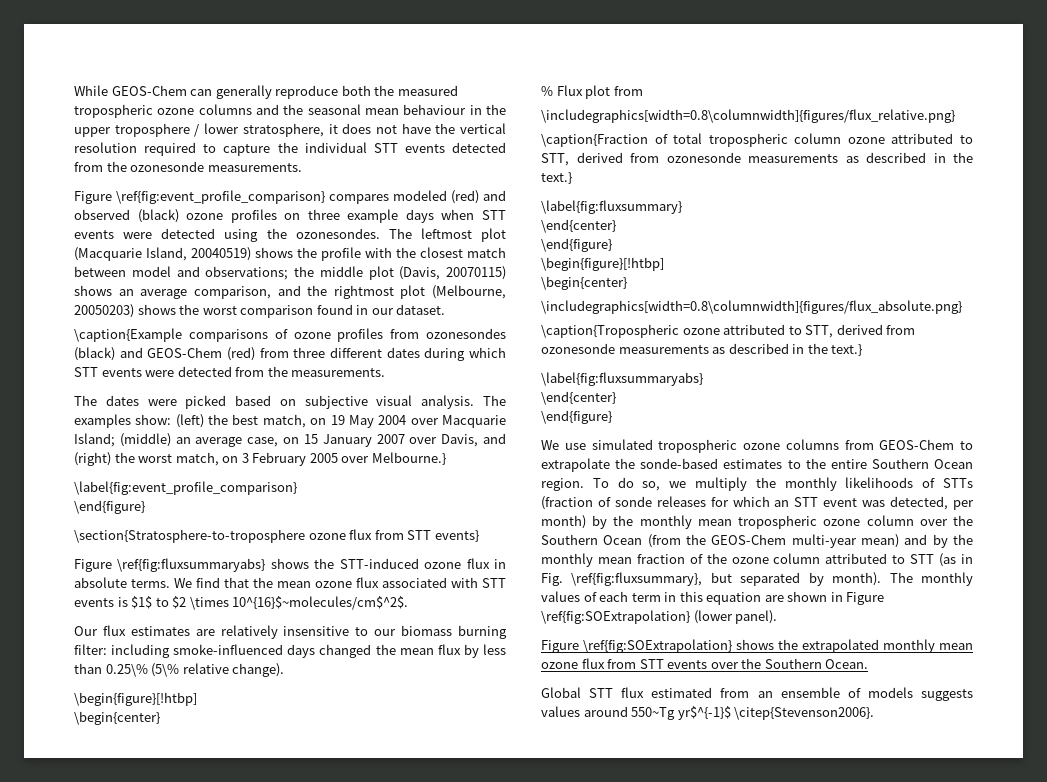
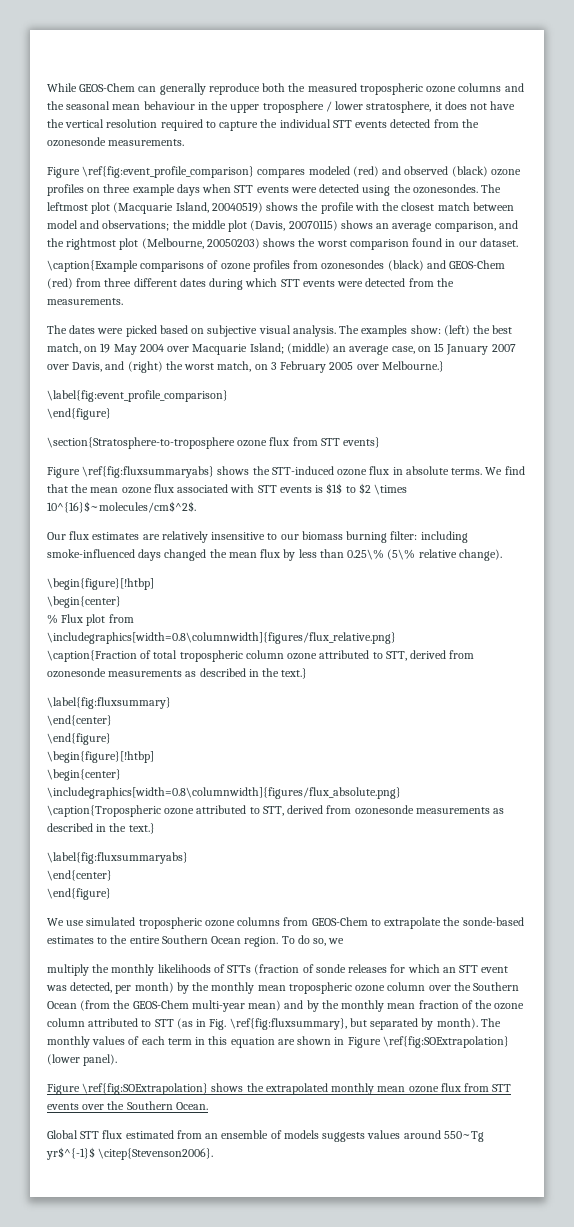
(687, 484) none -> (345, 941) //

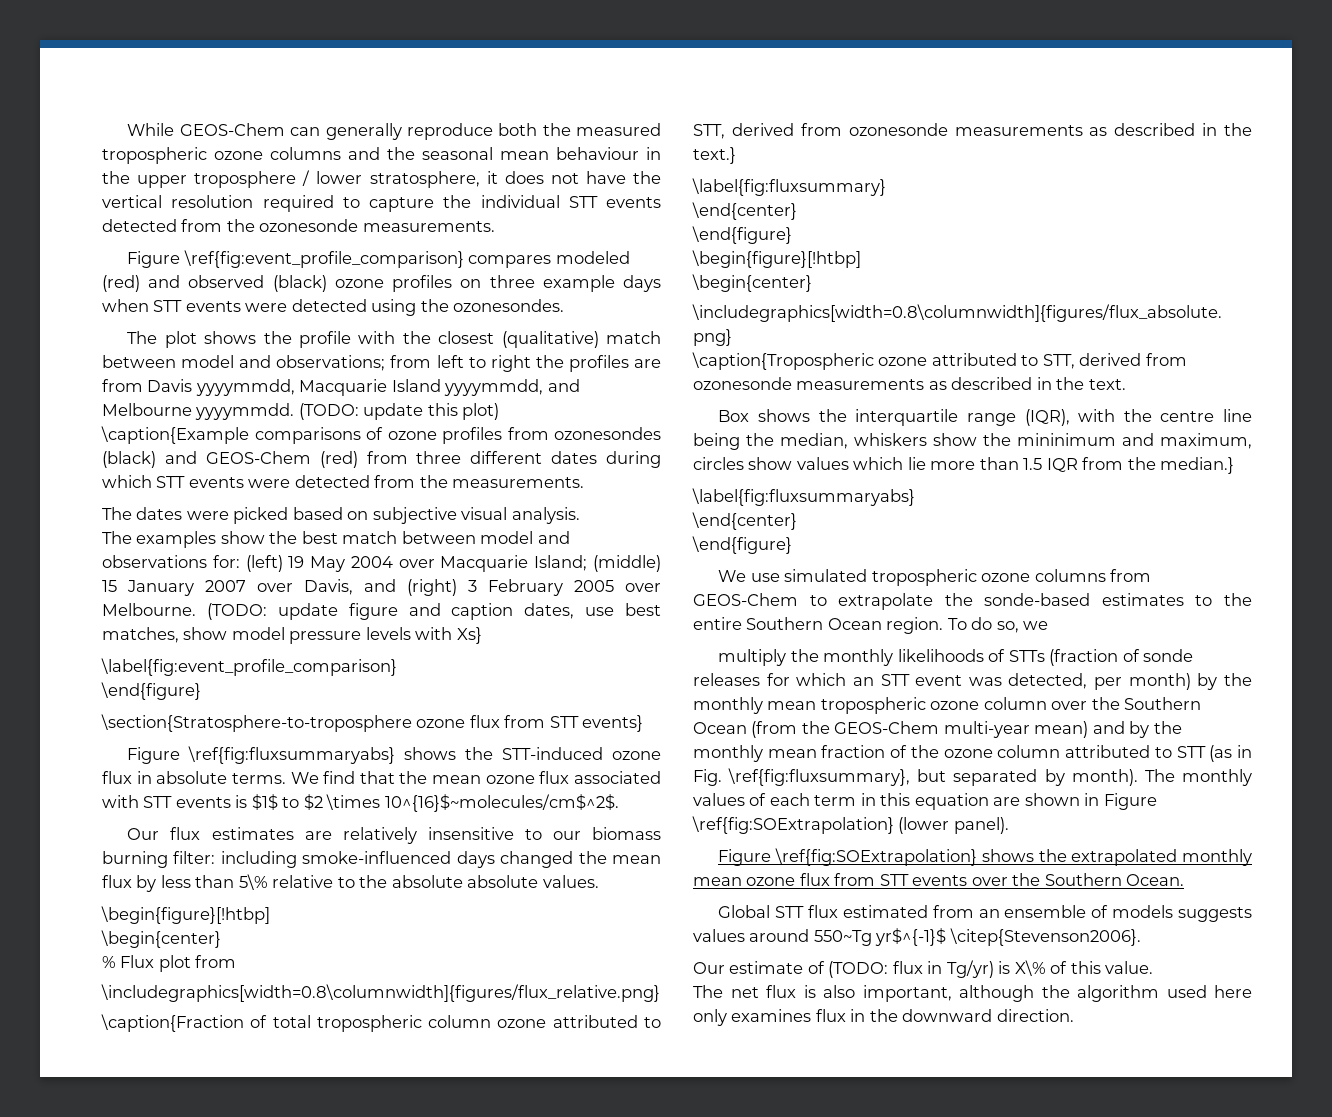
[481,184,502,193] [47,202,263,214] The leftmost plot (Macquarie Island, 20040519) -> [127,331,197,348] // The plot
(435, 206) none -> [501,331,599,348] (qualitative)
[172,220,518,232] [47,238,518,250] the middle plot (Davis, 20070115) shows an average comparison, and the rightmost plot (Melbourne, 20050203) shows the worst comparison found in our dataset. -> [390,355,662,372] [102,379,580,396] [102,403,500,420] from left to right the profiles are from Davis yyyymmdd, Macquarie Island yyyymmdd, and Melbourne yyyymmdd. (TODO: update this plot)
(336, 331) none -> (580, 515) //
[410,325,513,336] [47,343,98,354] show: (left) the best match, on -> [220,531,570,544] [102,555,283,572] show the best match between model and observations for: (left)
[333,345,431,355] an average case, on -> (661, 563) none
[165,361,444,373] the worst match, on 3 February 2005 over Melbourne.} -> [468,579,661,596] [102,603,661,620] [102,627,482,644] 3 February 2005 over Melbourne. (TODO: update figure and caption dates, use best matches, show model pressure levels with Xs}
[347,549,502,561] 0.25\% (5\% relative change). -> [238,874,599,890] 5\% relative to the absolute absolute values.
[128,823,155,834] text.} -> [1088,379,1126,390] [718,409,1252,426] [693,433,1252,450] [693,457,1235,474] text. // Box shows the interquartile range (IQR), with the centre line being the median, whiskers show the mininimum and maximum, circles show values which lie more than 1.5 IQR from the median.}
(214, 1154) none -> [693,960,1154,978] [693,985,1252,1002] [693,1009,1074,1026] // Our estimate of (TODO: flux in Tg/yr) is X\% of this value. // The net flux is also important, although the algorithm used here only examines flux in the downward direction.

